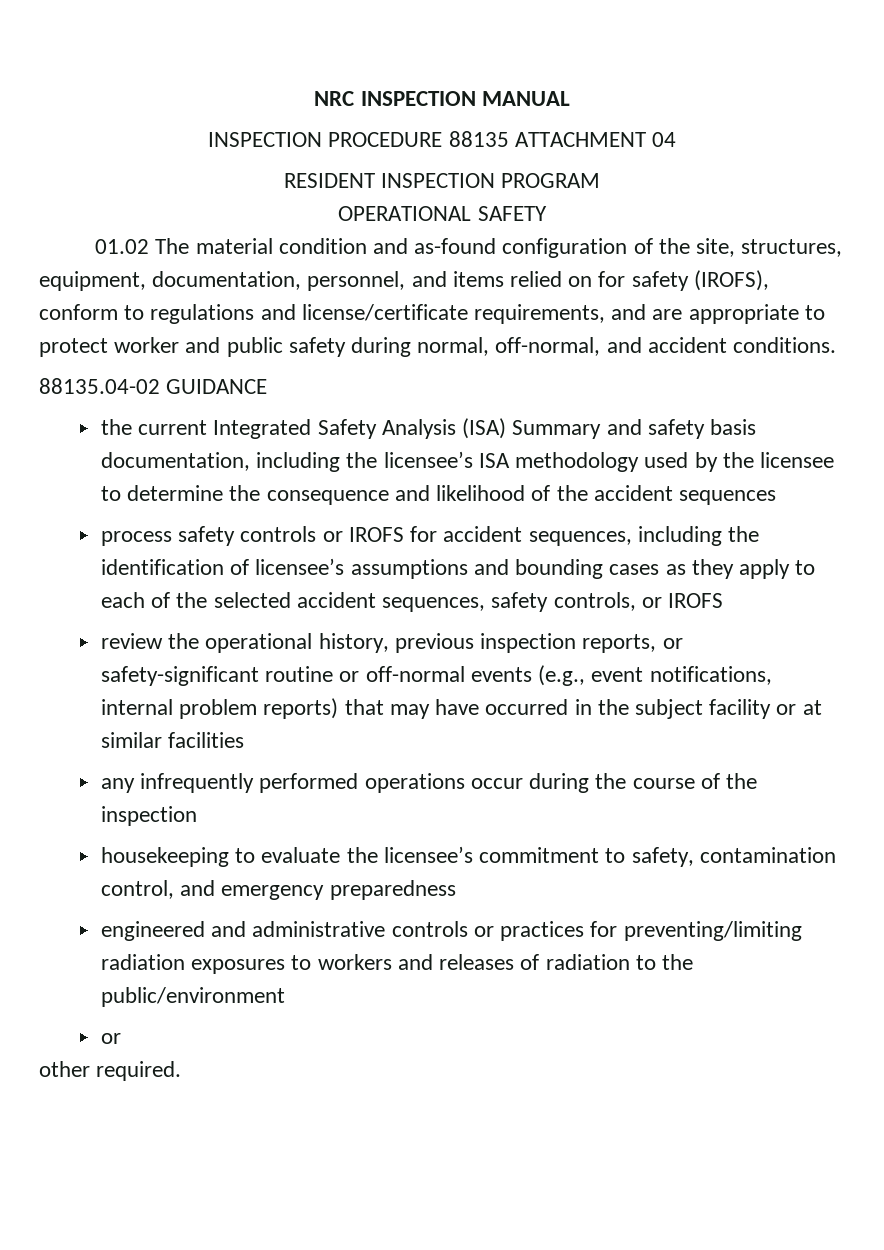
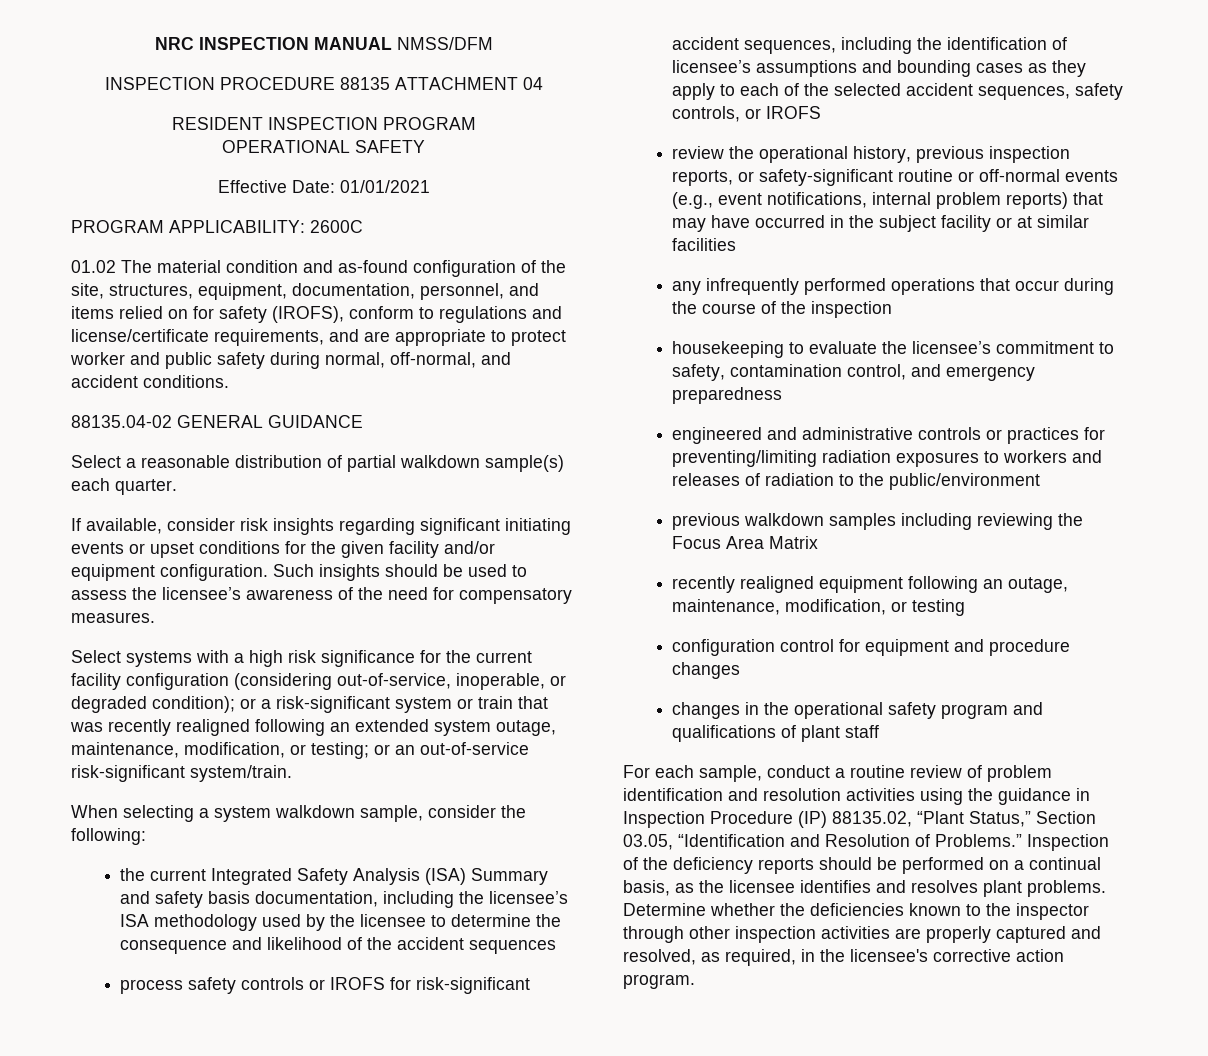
(570, 98) none -> [396,37,493,50] NMSS/DFM
(547, 213) none -> [217,180,430,193] [71,220,363,233] // Effective Date: 01/01/2021 // PROGRAM APPLICABILITY: 2600C
(160, 386) none -> [177,415,263,428] GENERAL
(268, 386) none -> [71,455,564,472] [71,478,177,495] [71,518,571,535] [71,541,495,558] [71,564,527,581] [71,587,572,604] [71,612,155,623] [71,650,532,667] [71,673,566,690] [71,696,548,713] [70,719,556,736] [71,742,529,759] [71,765,292,782] [71,805,526,822] [71,828,146,845] // Select a reasonable distribution of partial walkdown sample(s) each quarter. // If available, consider risk insights regarding significant initiating events or upset conditions for the given facility and/or equipment configuration. Such insights should be used to assess the licensee’s awareness of the need for compensatory measures. // Select systems with a high risk significance for the current facility configuration (considering out-of-service, inoperable, or degraded condition); or a risk-significant system or train that was recently realigned following an extended system outage, maintenance, modification, or testing; or an out-of-service risk-significant system/train. // When selecting a system walkdown sample, consider the following:
(438, 534) none -> [416,977,531,994] risk-significant
(465, 783) none -> [980,278,1011,291] that
[101,1033,122,1044] [39,1061,182,1081] or // other required. -> [672,513,1084,530] [672,536,819,549] [672,576,1069,593] [672,599,966,616] [672,639,1071,656] [672,662,741,679] [672,702,1044,719] [672,725,880,742] [623,765,1052,782] [623,788,1090,805] [623,811,1096,828] [623,834,1109,851] [623,857,1101,874] [623,880,1106,897] [623,903,1089,920] [623,926,1101,943] [623,949,1064,966] [623,974,695,989] previous walkdown samples including reviewing the Focus Area Matrix // recently realigned equipment following an outage, maintenance, modification, or testing // configuration control for equipment and procedure changes // changes in the operational safety program and qualifications of plant staff // For each sample, conduct a routine review of problem identification and resolution activities using the guidance in Inspection Procedure (IP) 88135.02, “Plant Status,” Section 03.05, “Identification and Resolution of Problems.” Inspection of the deficiency reports should be performed on a continual basis, as the licensee identifies and resolves plant problems. Determine whether the deficiencies known to the inspector through other inspection activities are properly captured and resolved, as required, in the licensee's corrective action program.

